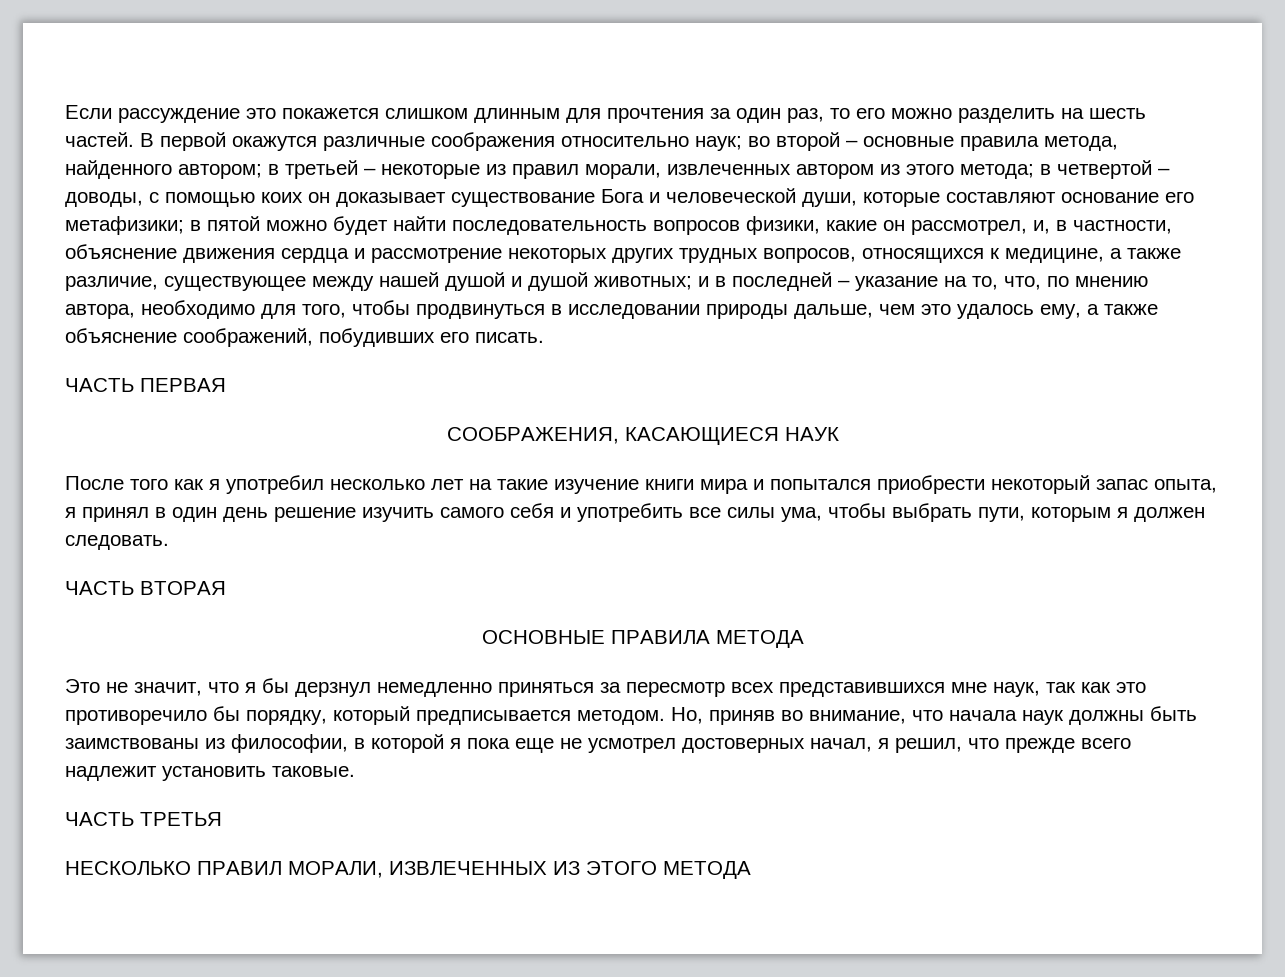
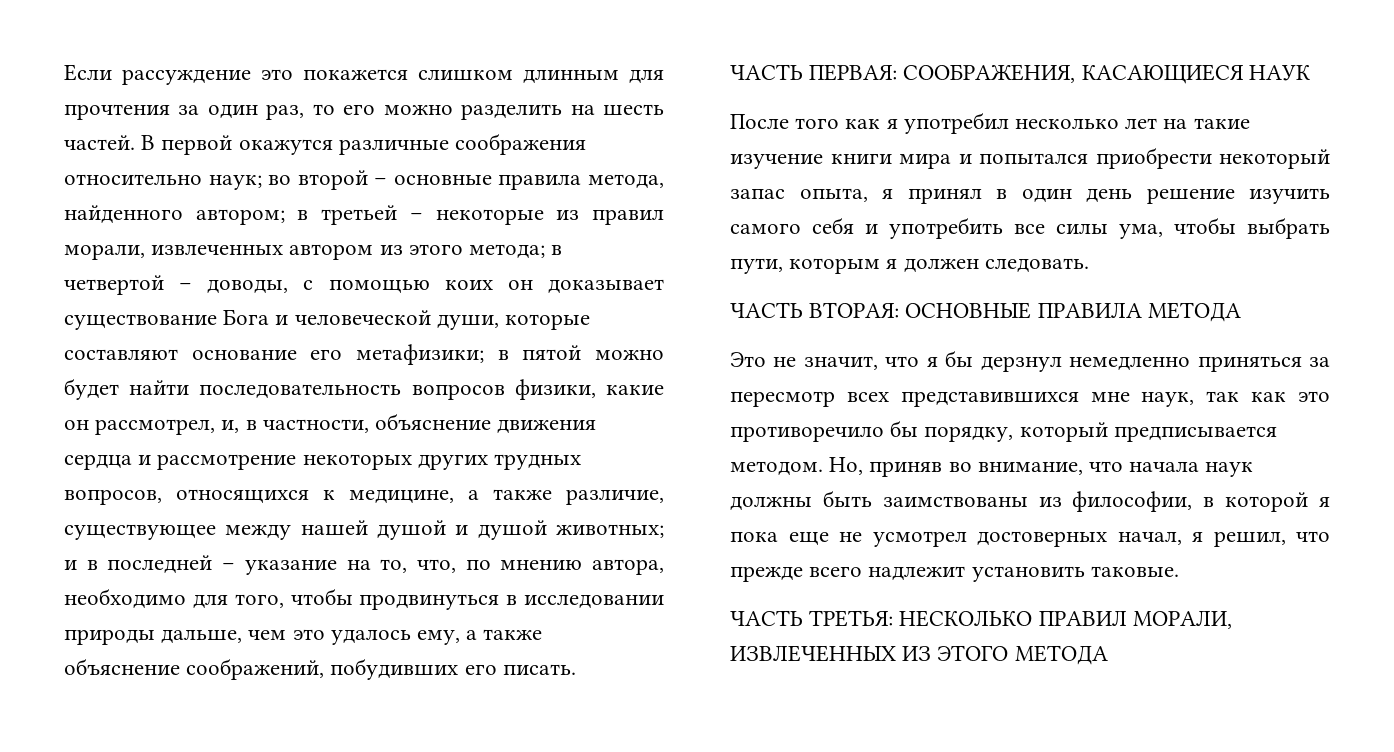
[140,378,226,392] ПЕРВАЯ // -> [809,64,898,81] ПЕРВАЯ:
[140,581,226,595] ВТОРАЯ // -> [809,302,900,318] ВТОРАЯ:
[140,812,222,826] ТРЕТЬЯ // -> [809,610,894,627] ТРЕТЬЯ:

